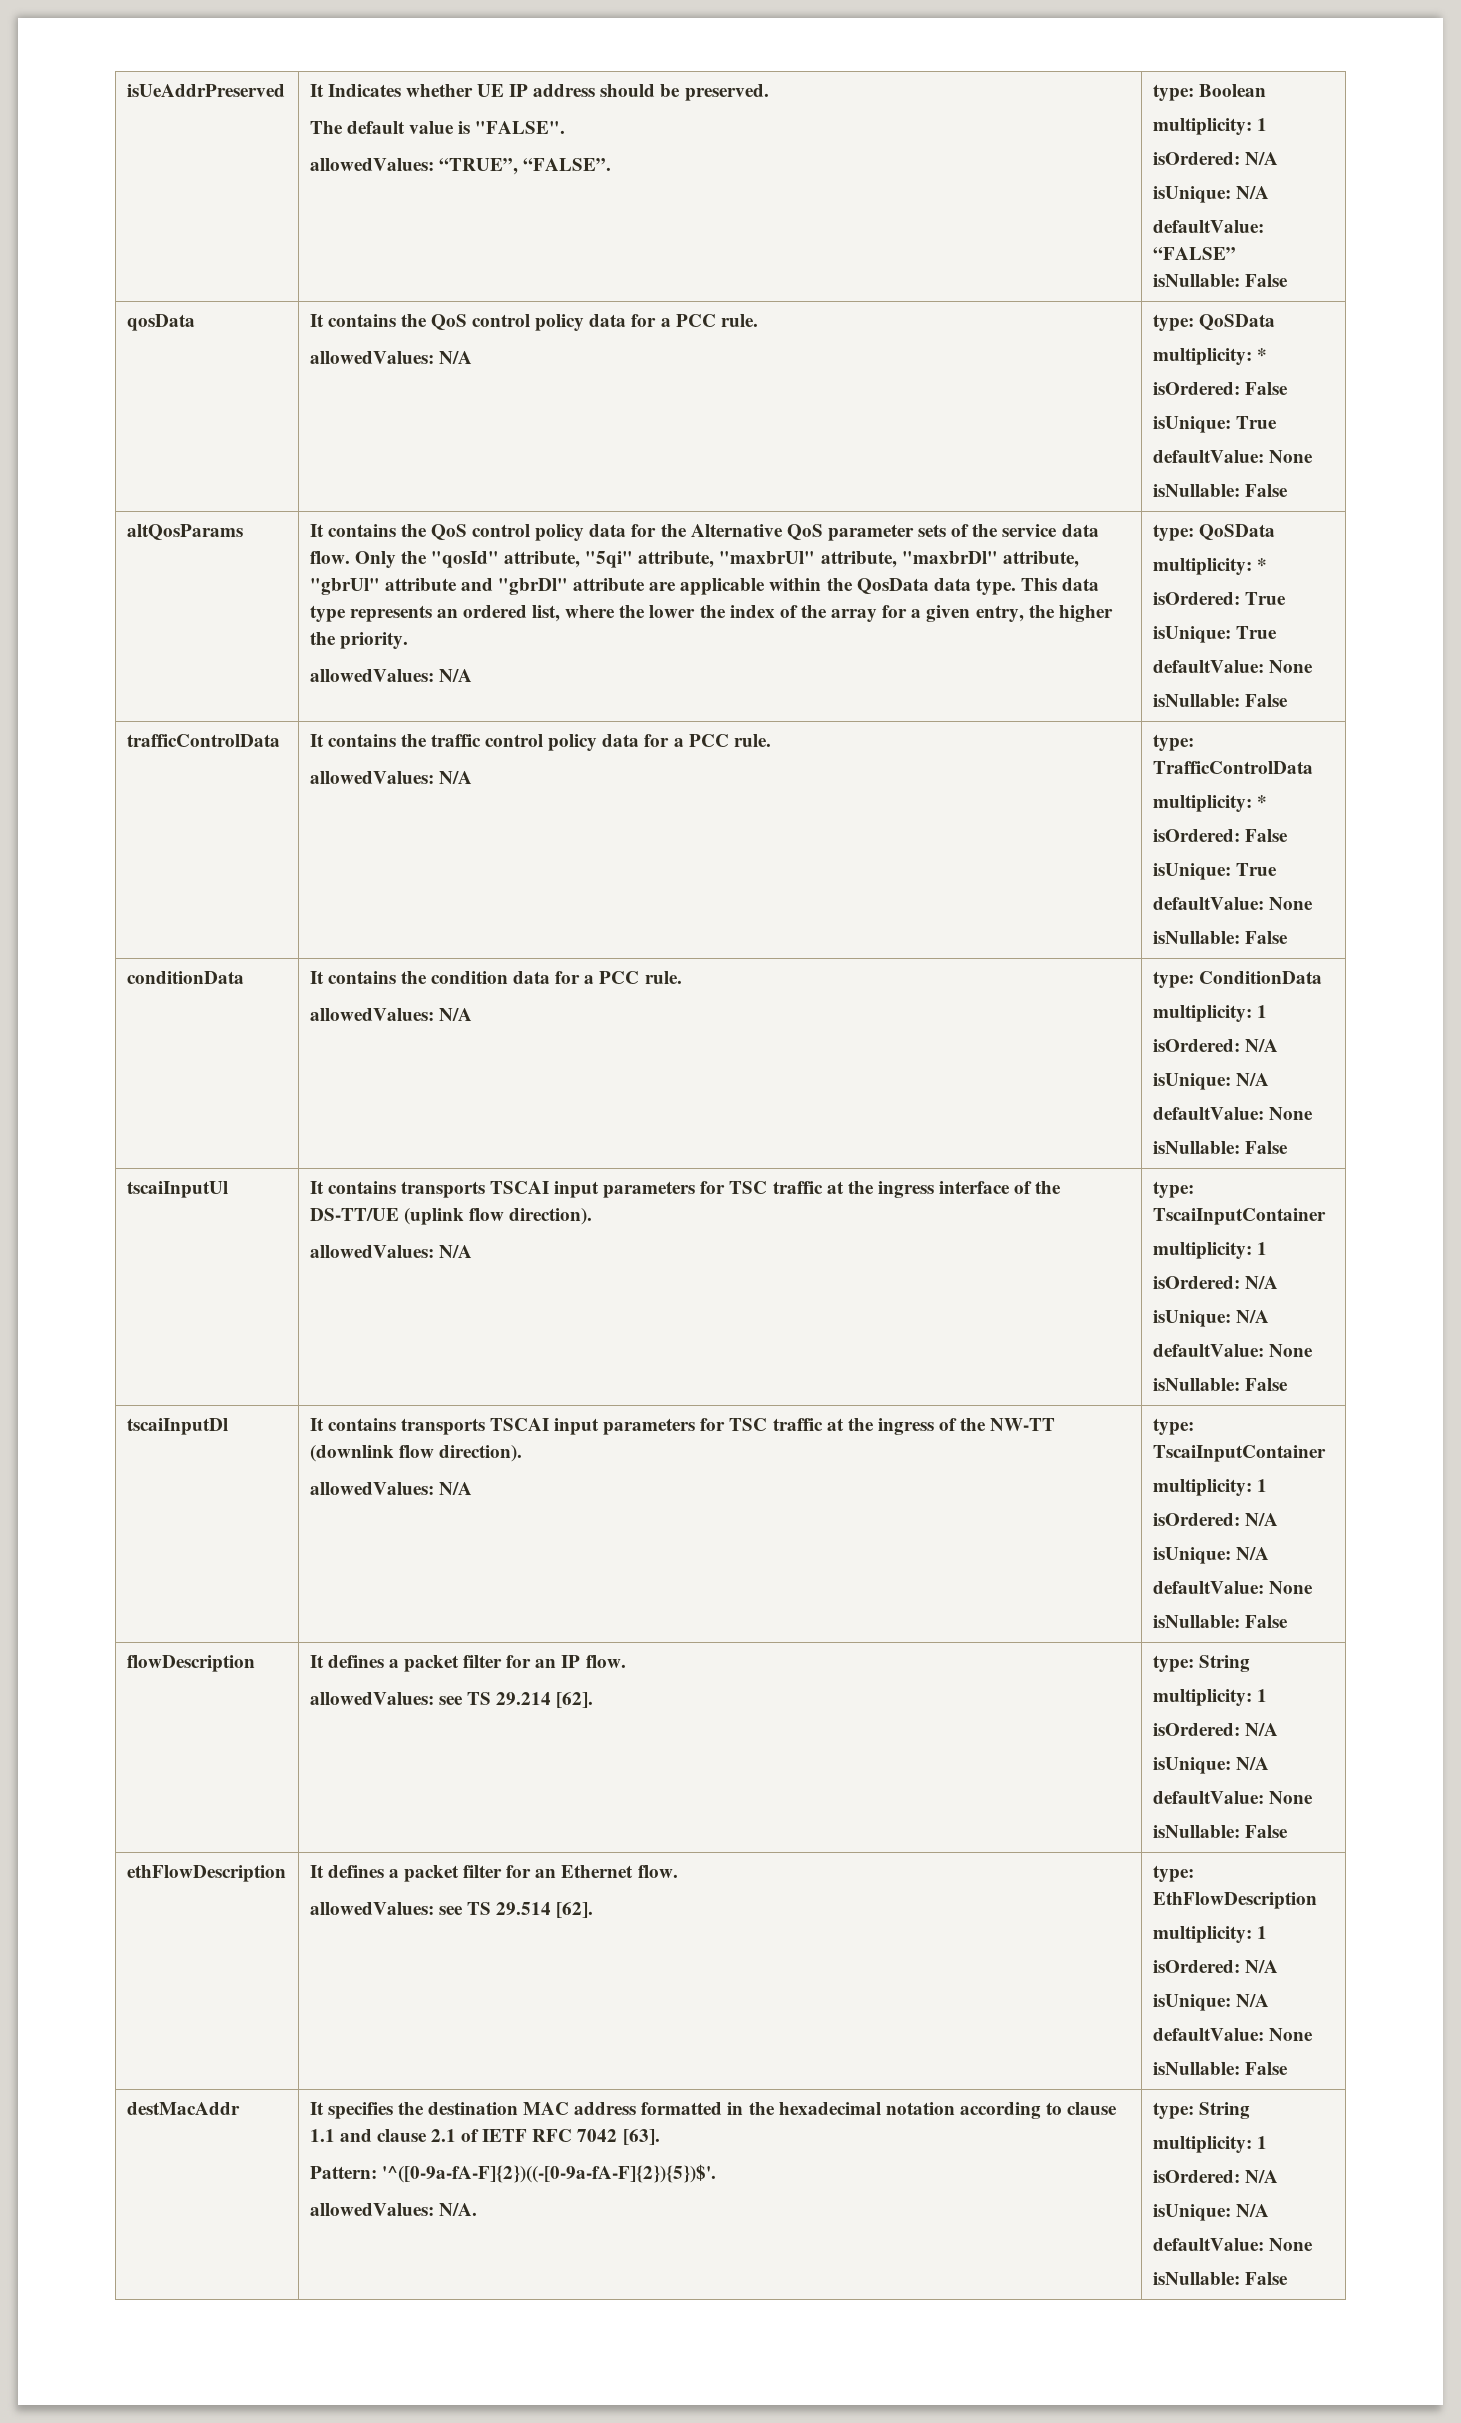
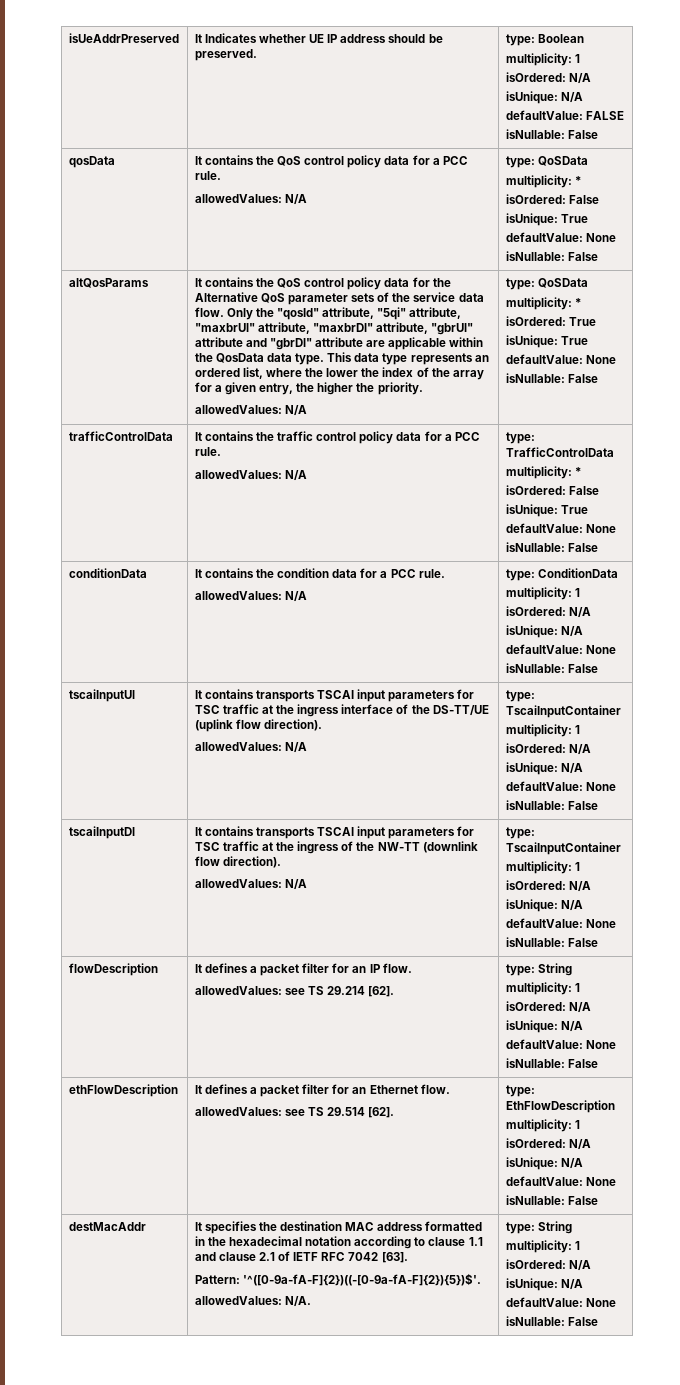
[309,121,566,134] [309,158,611,175] // The default value is "FALSE". // allowedValues: “TRUE”, “FALSE”. -> (257, 55) none
[1152,247,1236,260] “FALSE” -> [585,111,624,120] FALSE

